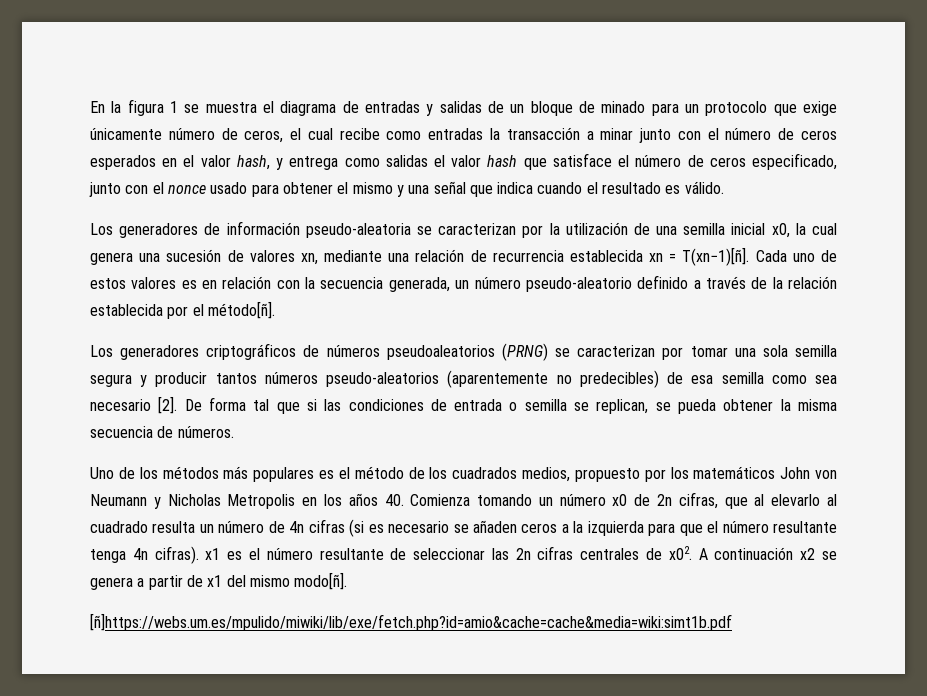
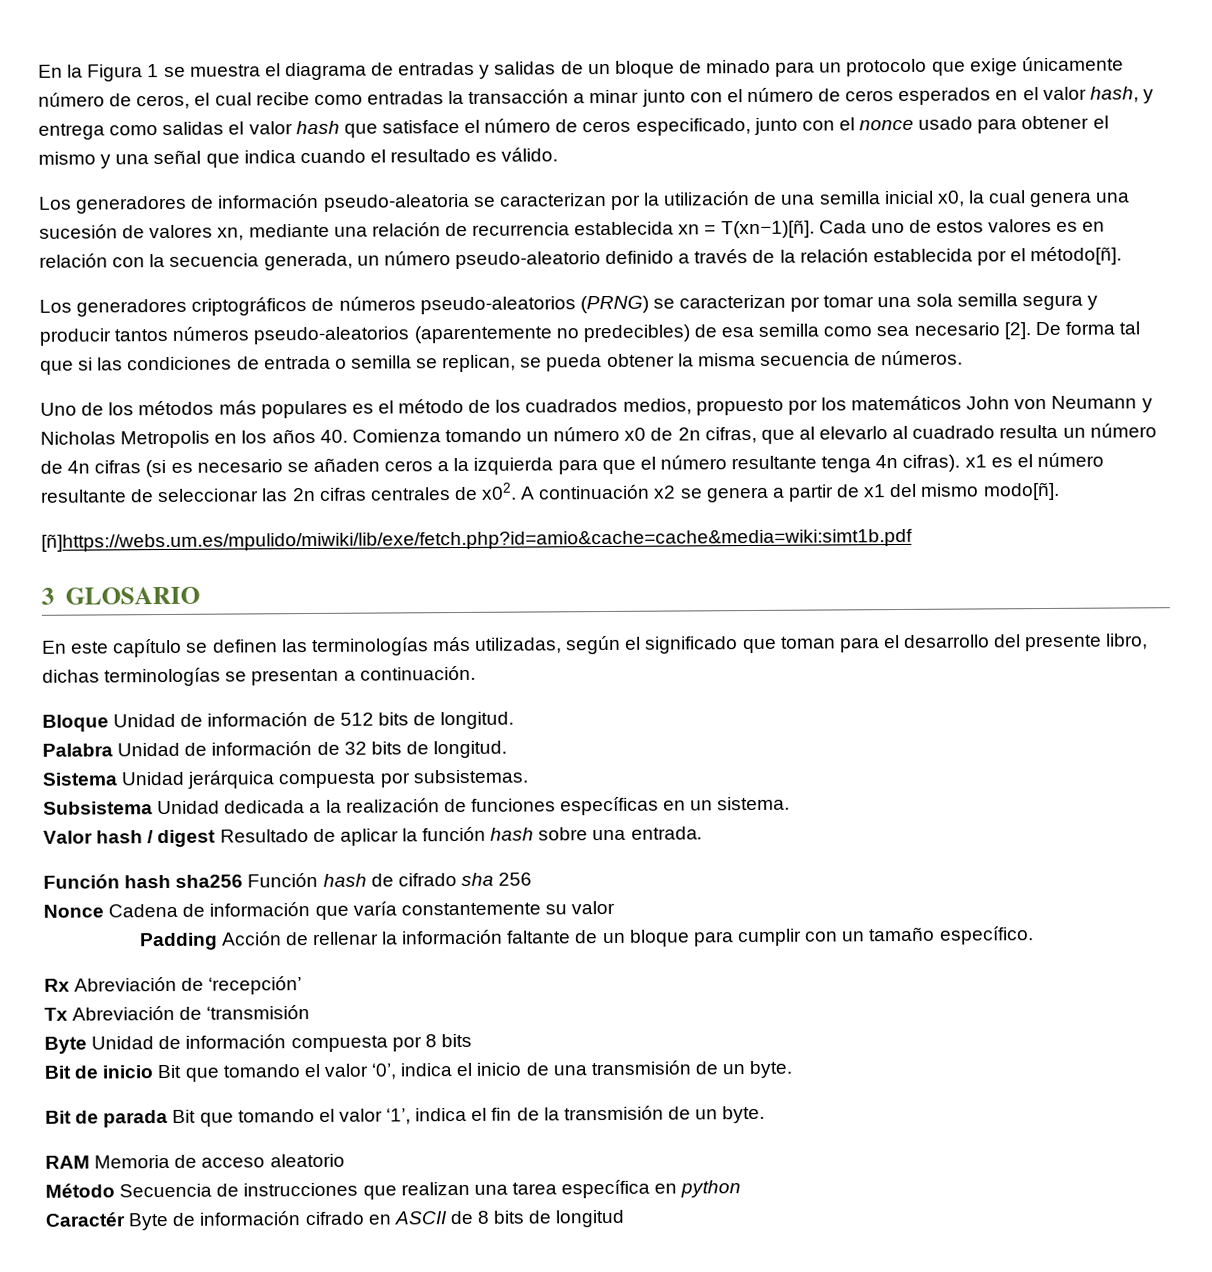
[127,99,164,116] figura -> [87,64,144,82] Figura
[386,345,495,360] pseudoaleatorios -> [419,296,576,315] pseudo-aleatorios
(732, 622) none -> [41,586,200,605] [42,633,1149,658] [42,665,476,687] [42,711,515,732] [42,740,508,759] [42,769,528,789] [43,796,791,816] [43,826,703,848] [43,872,533,889] [43,900,616,920] [139,926,1034,951] [44,976,303,995] [44,1005,311,1021] [44,1033,472,1054] [44,1060,794,1082] [45,1105,766,1128] [45,1153,345,1169] [45,1179,742,1200] [45,1209,626,1231] // 3 GLOSARIO // En este capítulo se definen las terminologías más utilizadas, según el significado que toman para el desarrollo del presente libro, dichas terminologías se presentan a continuación. // Bloque Unidad de información de 512 bits de longitud. // Palabra Unidad de información de 32 bits de longitud. // Sistema Unidad jerárquica compuesta por subsistemas. // Subsistema Unidad dedicada a la realización de funciones específicas en un sistema. // Valor hash / digest Resultado de aplicar la función hash sobre una entrada. // Función hash sha256 Función hash de cifrado sha 256 // Nonce Cadena de información que varía constantemente su valor // Padding Acción de rellenar la información faltante de un bloque para cumplir con un tamaño específico. // Rx Abreviación de ‘recepción’ // Tx Abreviación de ‘transmisión // Byte Unidad de información compuesta por 8 bits // Bit de inicio Bit que tomando el valor ‘0’, indica el inicio de una transmisión de un byte. // Bit de parada Bit que tomando el valor ‘1’, indica el fin de la transmisión de un byte. // RAM Memoria de acceso aleatorio // Método Secuencia de instrucciones que realizan una tarea específica en python // Caractér Byte de información cifrado en ASCII de 8 bits de longitud

